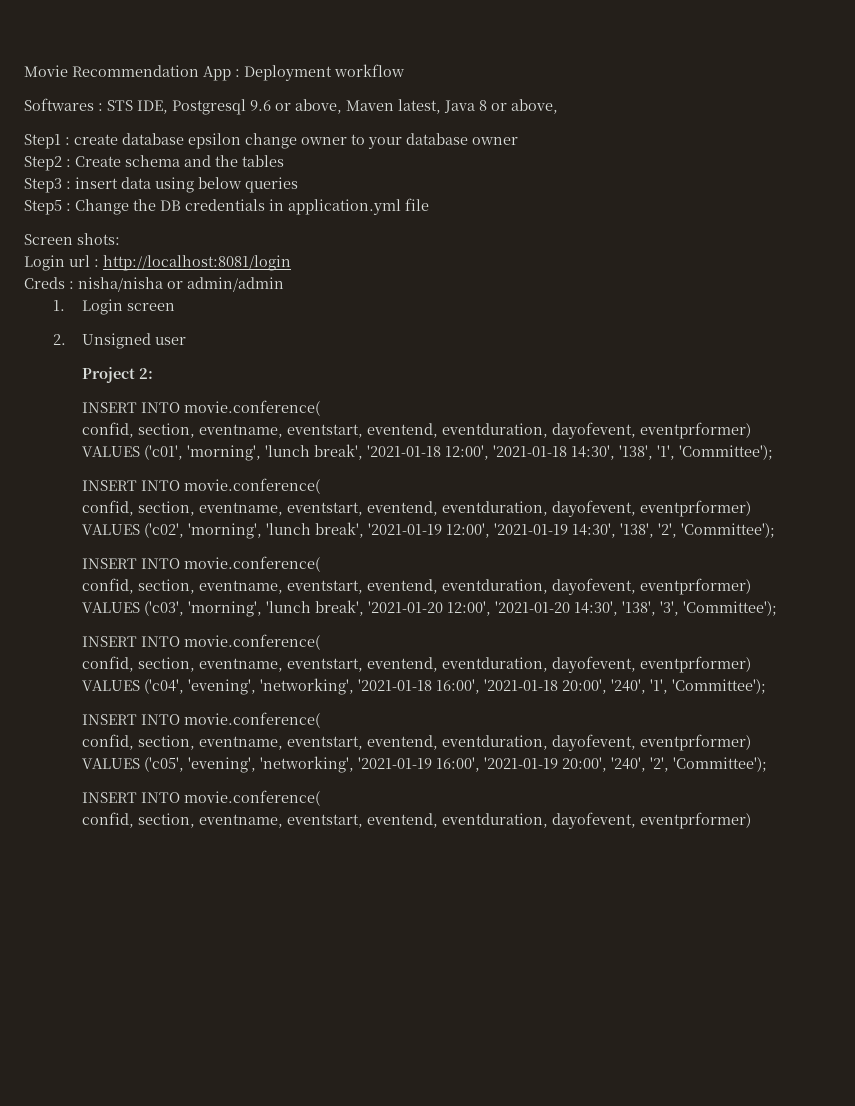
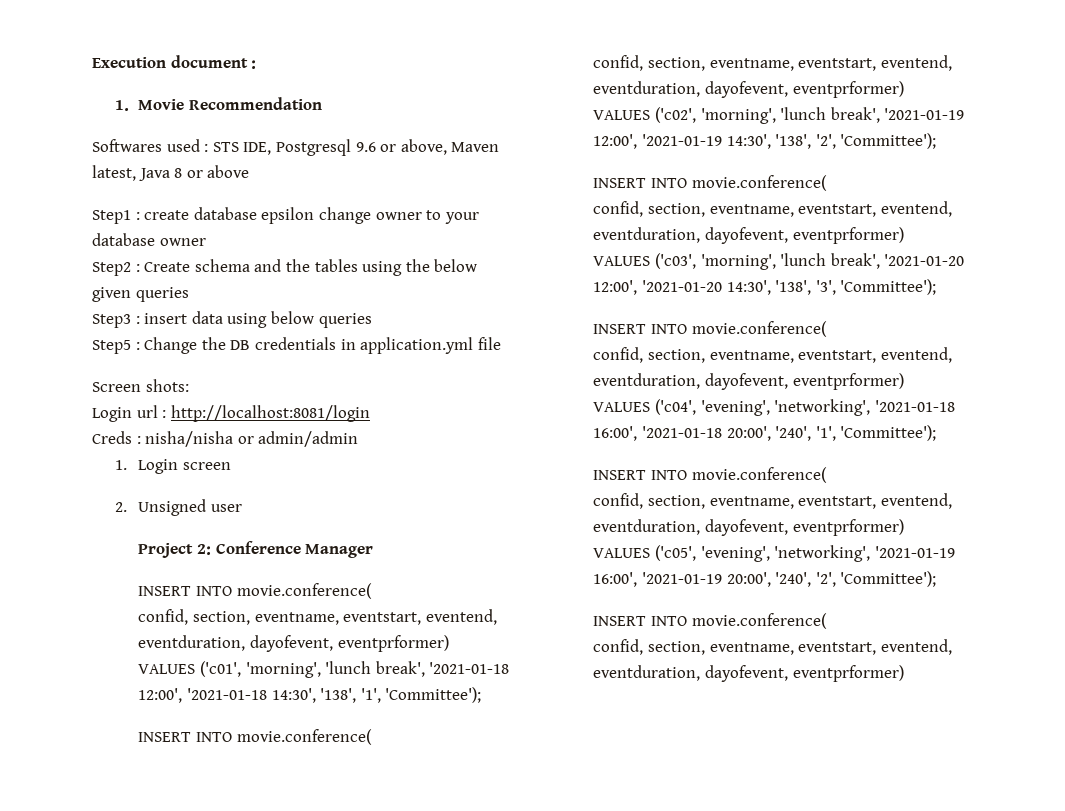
[24,64,405,81] Movie Recommendation App : Deployment workflow -> [92,55,257,69] [115,97,323,111] Execution document : // 1. Movie Recommendation
(94, 104) none -> [166,139,200,152] used
[511,99,558,114] above, -> [207,165,250,178] above
(284, 161) none -> [362,259,478,276] [92,287,189,302] using the below given queries
(153, 373) none -> [215,541,374,558] Conference Manager

